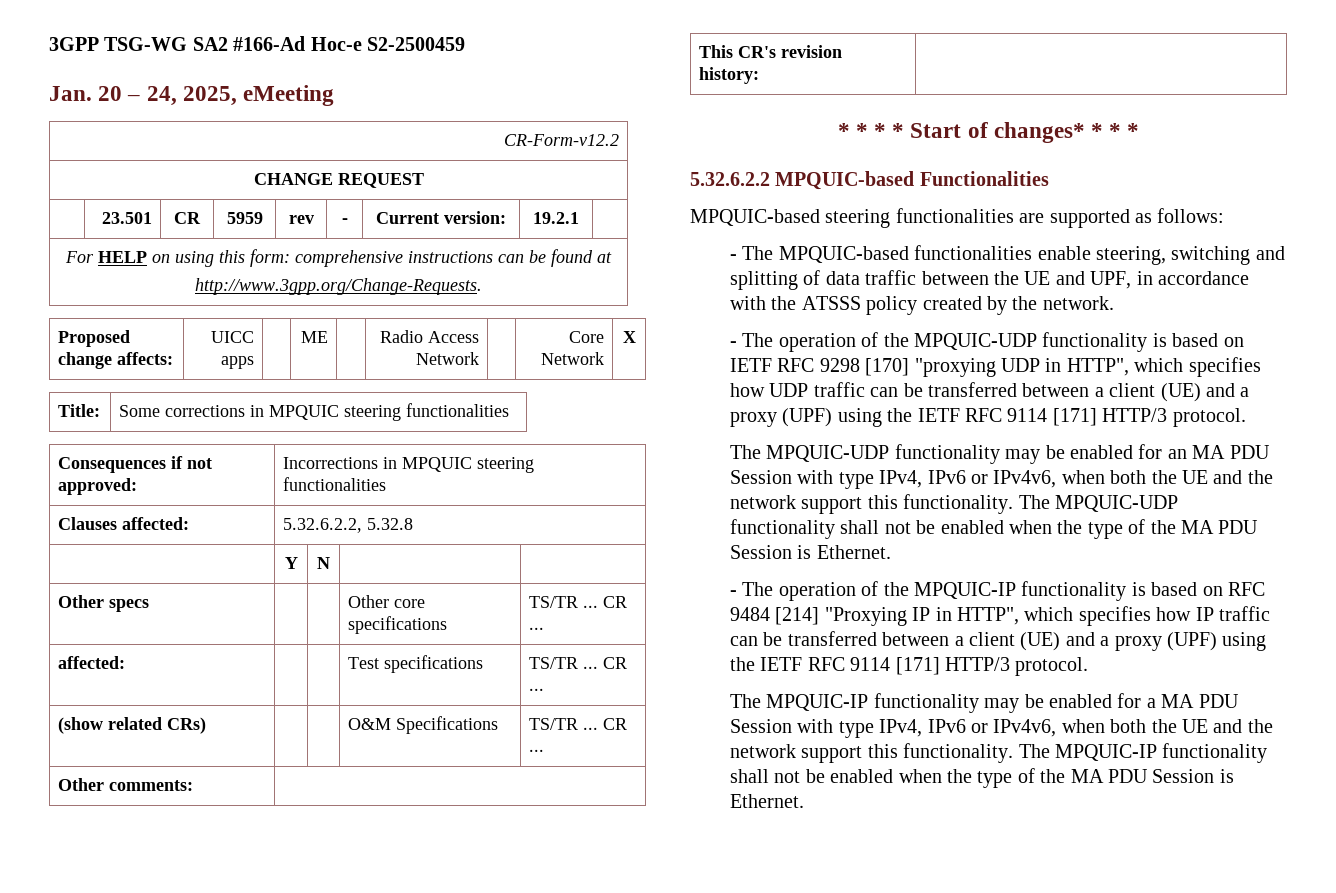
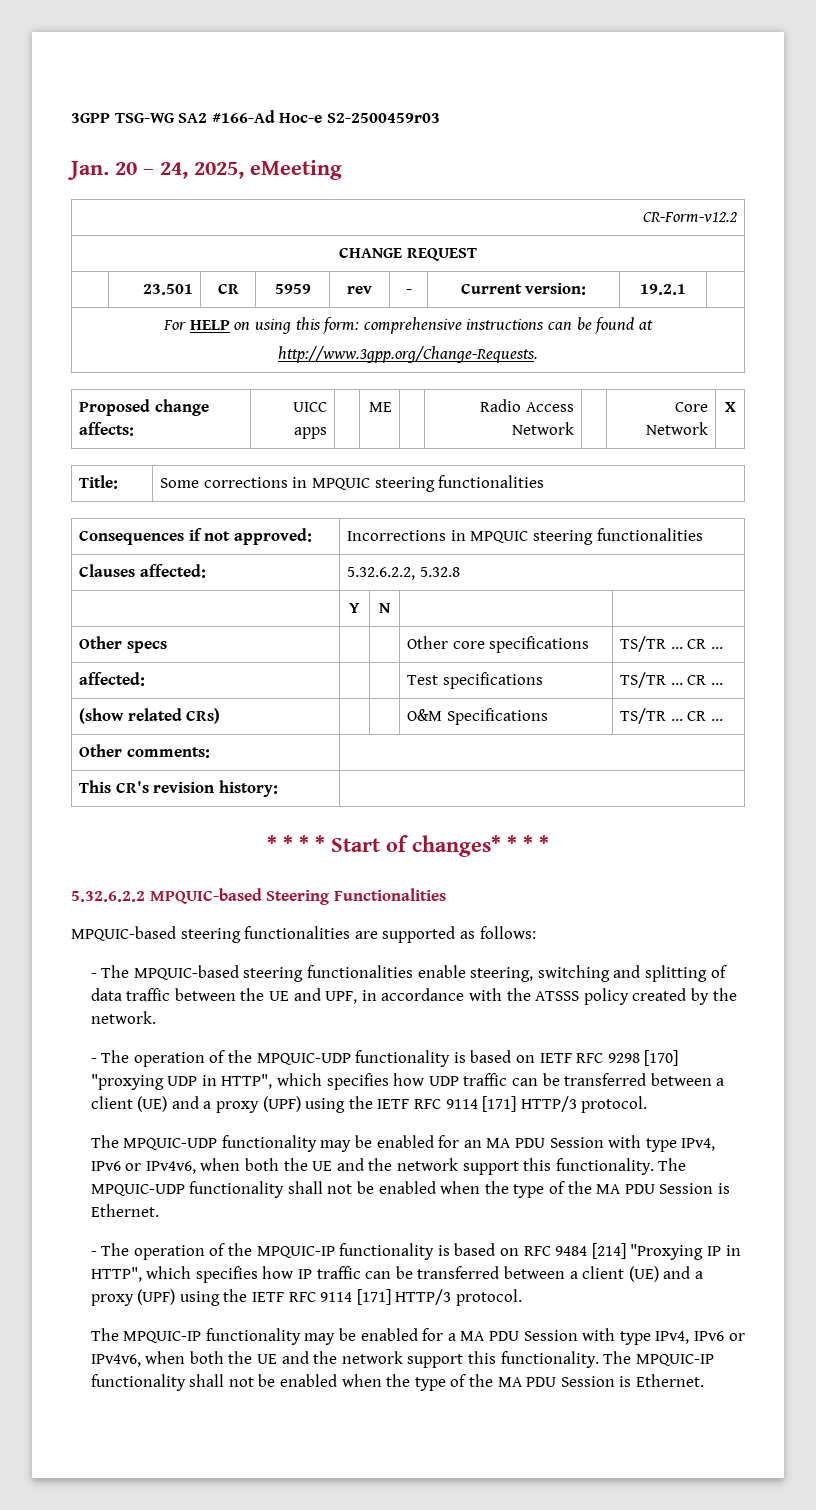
[367,37,465,51] S2-2500459 -> [326,113,440,123] S2-2500459r03
(915, 180) none -> [266,890,330,905] Steering
(909, 254) none -> [243,967,304,982] steering

